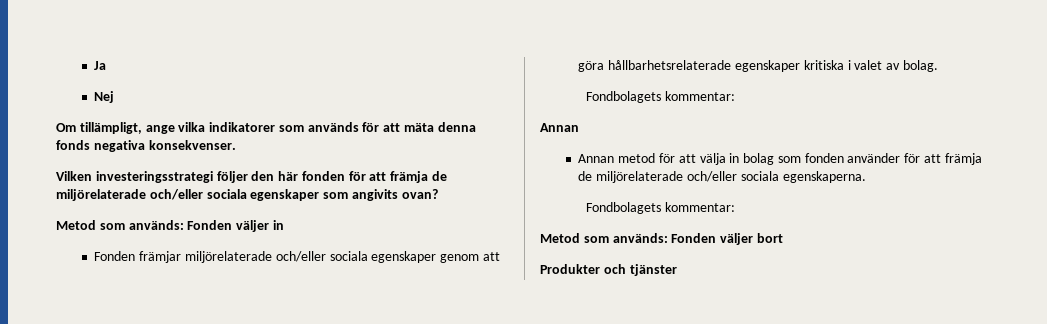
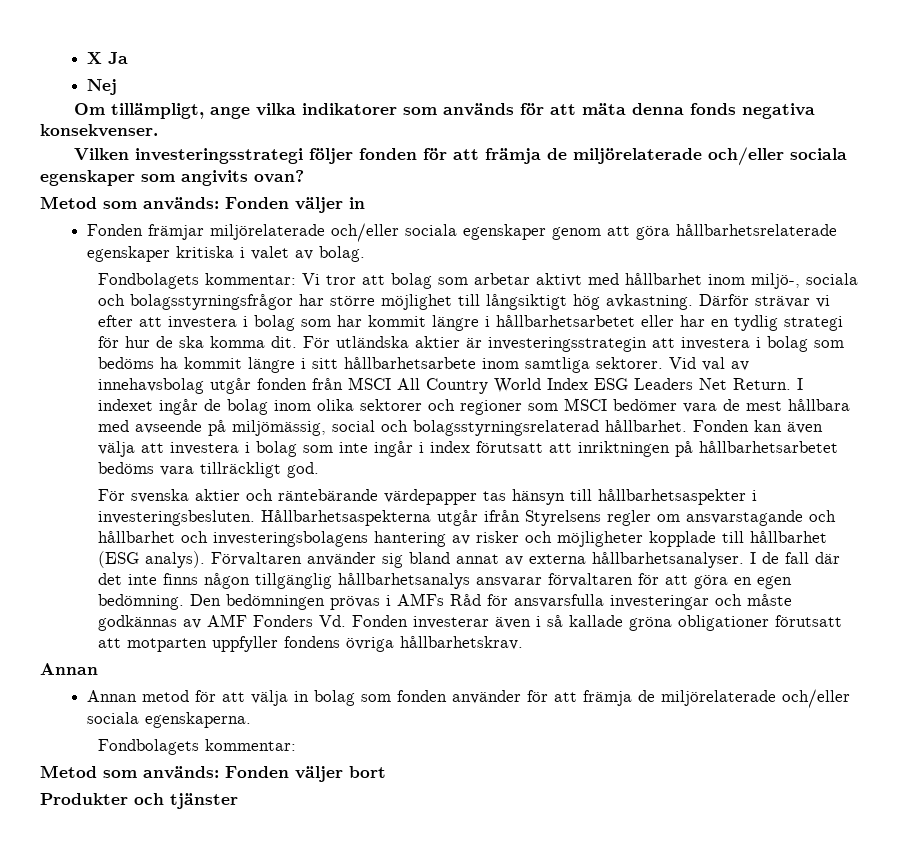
(94, 65) none -> [87,52,103,64] X
[251,171,299,181] den här -> (353, 156) none
(735, 96) none -> [302,273,859,289] [98,294,831,310] [98,315,844,331] [98,336,845,352] [98,357,750,373] [98,377,804,394] [98,398,851,415] [98,420,824,436] [98,441,839,457] [98,462,320,478] [98,489,758,505] [98,510,837,526] [98,531,828,547] [98,551,841,568] [98,573,793,589] [98,593,793,610] [98,614,843,631] [98,636,524,652] Vi tror att bolag som arbetar aktivt med hållbarhet inom miljö-, sociala och bolagsstyrningsfrågor har större möjlighet till långsiktigt hög avkastning. Därför strävar vi efter att investera i bolag som har kommit längre i hållbarhetsarbetet eller har en tydlig strategi för hur de ska komma dit. För utländska aktier är investeringsstrategin att investera i bolag som bedöms ha kommit längre i sitt hållbarhetsarbete inom samtliga sektorer. Vid val av innehavsbolag utgår fonden från MSCI All Country World Index ESG Leaders Net Return. I indexet ingår de bolag inom olika sektorer och regioner som MSCI bedömer vara de mest hållbara med avseende på miljömässig, social och bolagsstyrningsrelaterad hållbarhet. Fonden kan även välja att investera i bolag som inte ingår i index förutsatt att inriktningen på hållbarhetsarbetet bedöms vara tillräckligt god. // För svenska aktier och räntebärande värdepapper tas hänsyn till hållbarhetsaspekter i investeringsbesluten. Hållbarhetsaspekterna utgår ifrån Styrelsens regler om ansvarstagande och hållbarhet och investeringsbolagens hantering av risker och möjligheter kopplade till hållbarhet (ESG analys). Förvaltaren använder sig bland annat av externa hållbarhetsanalyser. I de fall där det inte finns någon tillgänglig hållbarhetsanalys ansvarar förvaltaren för att göra en egen bedömning. Den bedömningen prövas i AMFs Råd för ansvarsfulla investeringar och måste godkännas av AMF Fonders Vd. Fonden investerar även i så kallade gröna obligationer förutsatt att motparten uppfyller fondens övriga hållbarhetskrav.

